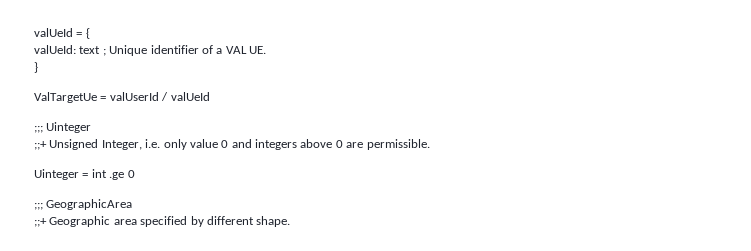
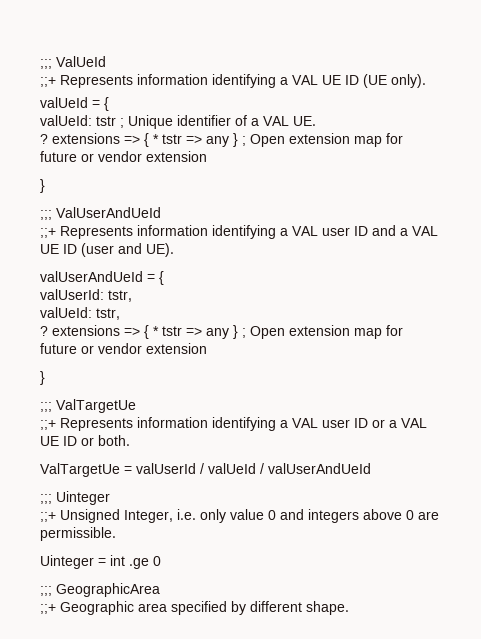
(34, 32) none -> [40,56,106,69] [40,74,426,88] ;;; ValUeId // ;;+ Represents information identifying a VAL UE ID (UE only). //
[79,46,101,54] text -> [96,116,116,126] tstr
[34,62,38,73] } -> [40,133,403,147] [40,151,207,162] [40,179,45,193] [40,207,161,220] [40,225,438,239] [40,243,174,257] [40,271,164,285] [40,289,132,302] [40,307,120,320] [40,325,403,339] [40,343,207,354] [40,371,45,385] [40,399,136,413] [40,417,427,431] [40,435,130,446] ? extensions => { * tstr => any } ; Open extension map for future or vendor extension // } // ;;; ValUserAndUeId // ;;+ Represents information identifying a VAL user ID and a VAL UE ID (user and UE). // valUserAndUeId = { // valUserId: tstr, // valUeId: tstr, // ? extensions => { * tstr => any } ; Open extension map for future or vendor extension // } // ;;; ValTargetUe // ;;+ Represents information identifying a VAL user ID or a VAL UE ID or both.
(210, 96) none -> [260,463,371,474] / valUserAndUeId

